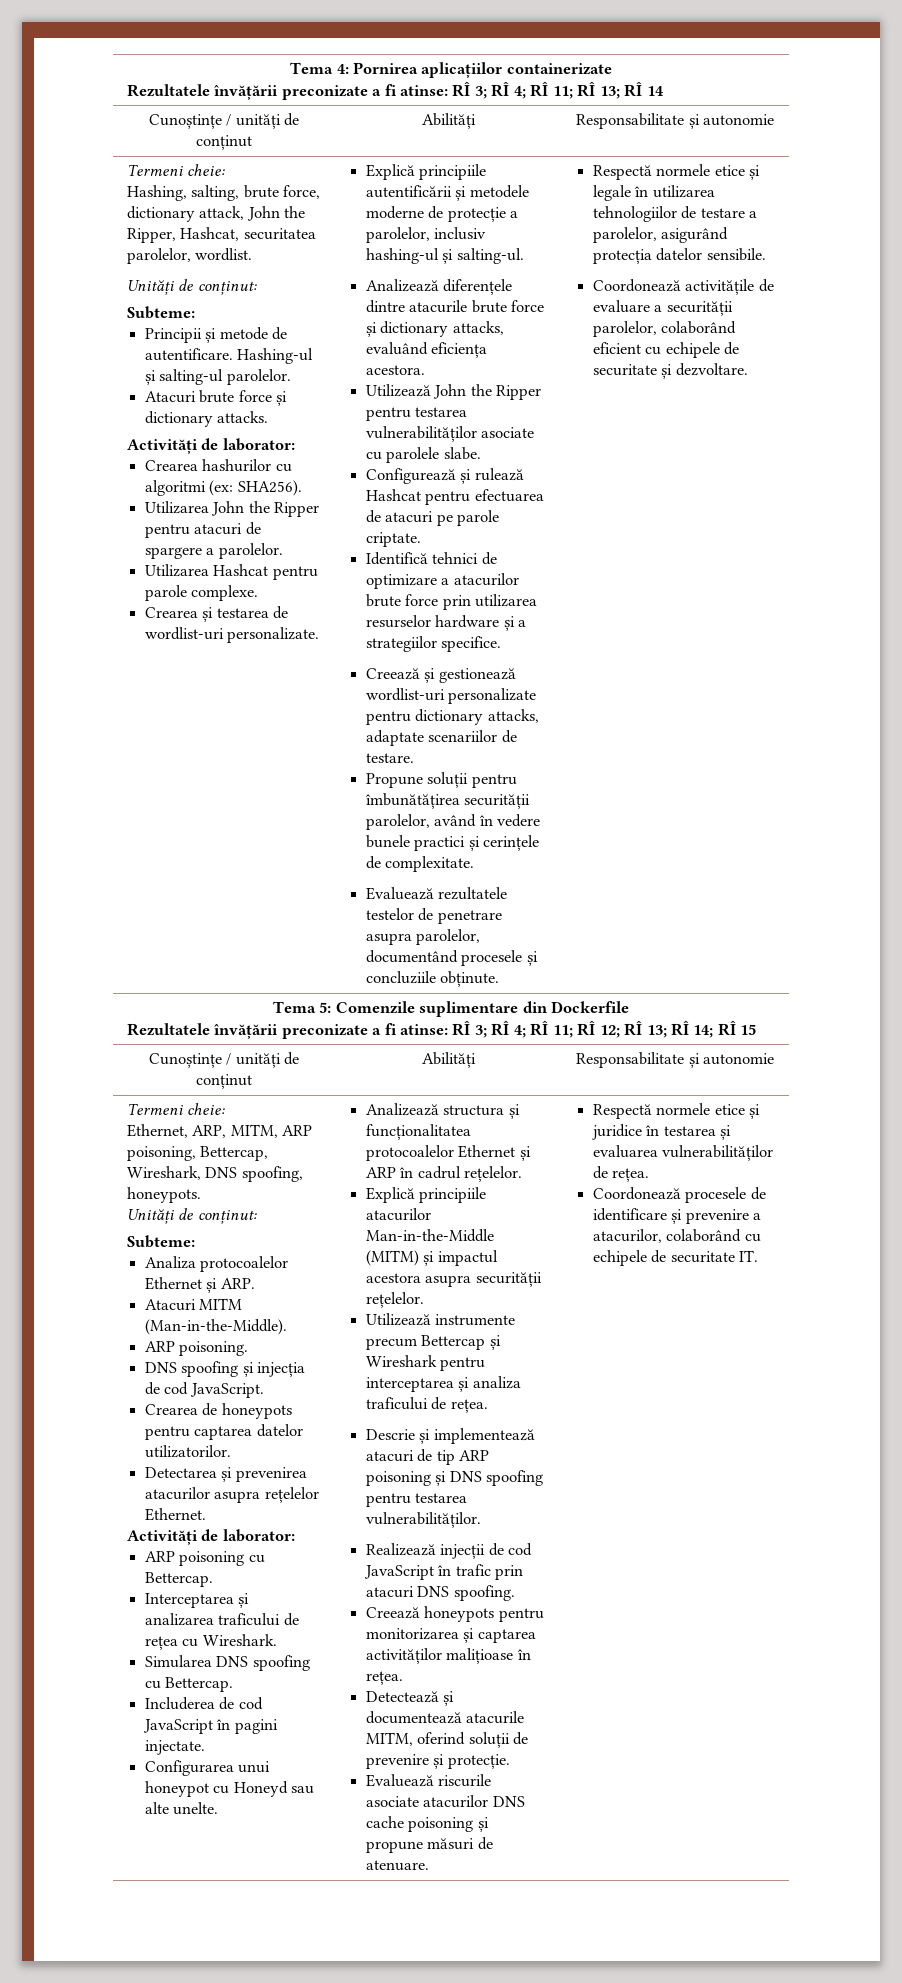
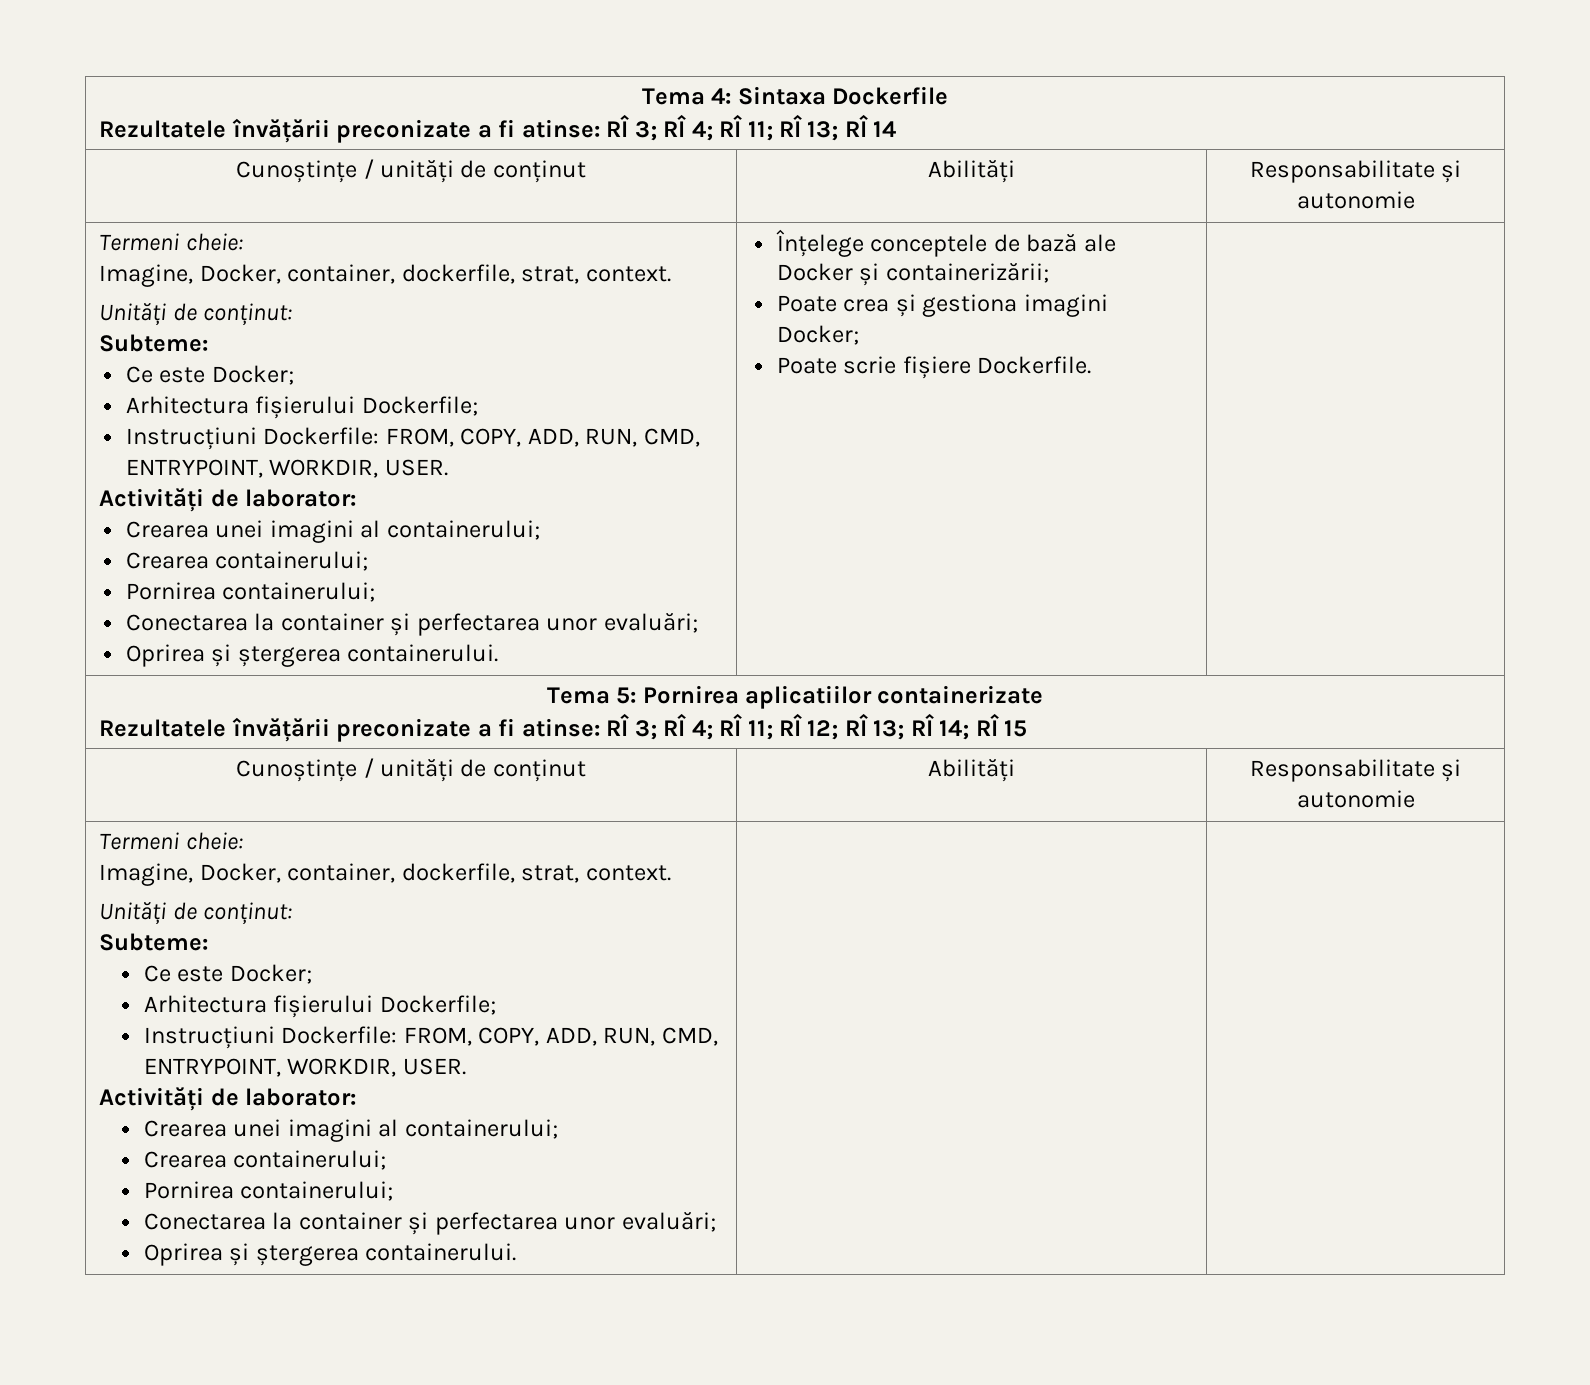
[353,62,612,78] Pornirea aplicațiilor containerizate -> [737,86,949,105] Sintaxa Dockerfile
[126,185,321,201] [126,206,306,222] [126,227,316,243] [126,248,253,264] [126,279,257,295] [126,306,195,319] [144,327,288,343] [144,348,314,364] [144,369,291,385] [144,390,288,406] [144,411,269,427] [126,438,295,454] [144,459,292,472] [144,480,302,496] [144,501,320,517] [144,522,261,538] [144,543,283,559] [144,564,318,580] [144,585,259,601] [144,606,289,622] [144,627,320,643] [365,164,487,180] [365,185,529,201] [365,206,519,222] [365,227,487,243] [365,248,524,264] [365,279,513,295] [365,300,545,313] [365,321,504,337] [365,342,488,358] [365,365,425,375] [365,384,542,400] [365,407,468,421] [365,426,535,442] [365,447,481,463] [365,468,524,484] [365,489,544,505] [365,510,500,526] [365,532,421,547] [365,552,497,565] [365,573,519,589] [365,594,538,610] [365,615,527,631] [365,636,502,652] [365,668,516,683] [365,688,537,704] [365,709,539,725] [365,730,517,746] [365,753,414,763] [365,772,517,788] [364,793,531,809] [365,814,541,830] [365,835,540,851] [365,856,475,872] [365,887,508,900] [365,908,502,924] [365,929,481,945] [365,950,538,966] [365,971,500,987] [592,164,761,180] [592,185,715,201] [592,206,758,222] [592,227,729,243] [592,248,766,264] [592,279,774,295] [592,300,733,316] [592,321,737,337] [592,342,740,358] [592,363,748,379] [272,1001,630,1017] Hashing, salting, brute force, dictionary attack, John the Ripper, Hashcat, securitatea parolelor, wordlist. // Unități de conținut: // Subteme: // Principii și metode de autentificare. Hashing-ul și salting-ul parolelor. // Atacuri brute force și dictionary attacks. // Activități de laborator: // Crearea hashurilor cu algoritmi (ex: SHA256). // Utilizarea John the Ripper pentru atacuri de spargere a parolelor. // Utilizarea Hashcat pentru parole complexe. // Crearea și testarea de wordlist-uri personalizate. | Explică principiile autentificării și metodele moderne de protecție a parolelor, inclusiv hashing-ul și salting-ul. // Analizează diferențele dintre atacurile brute force și dictionary attacks, evaluând eficiența acestora. // Utilizează John the Ripper pentru testarea vulnerabilităților asociate cu parolele slabe. // Configurează și rulează Hashcat pentru efectuarea de atacuri pe parole criptate. // Identifică tehnici de optimizare a atacurilor brute force prin utilizarea resurselor hardware și a strategiilor specifice. // Creează și gestionează wordlist-uri personalizate pentru dictionary attacks, adaptate scenariilor de testare. // Propune soluții pentru îmbunătățirea securității parolelor, având în vedere bunele practici și cerințele de complexitate. // Evaluează rezultatele testelor de penetrare asupra parolelor, documentând procesele și concluziile obținute. | Respectă normele etice și legale în utilizarea tehnologiilor de testare a parolelor, asigurând protecția datelor sensibile. // Coordonează activitățile de evaluare a securității parolelor, colaborând eficient cu echipele de securitate și dezvoltare. // Tema 5: Comenzile suplimentare din Dockerfile -> [99,264,671,287] [99,303,293,326] [99,334,209,352] [125,365,294,385] [125,396,478,419] [125,427,700,450] [125,459,448,478] [99,488,357,512] [125,520,540,543] [125,551,369,571] [125,582,376,602] [125,613,698,636] [125,644,499,667] [775,229,1116,257] [776,263,1049,286] [776,294,1108,317] [776,325,859,345] [776,356,1092,379] [546,685,1044,709] Imagine, Docker, container, dockerfile, strat, context. // Unități de conținut: // Subteme: // Ce este Docker; // Arhitectura fișierului Dockerfile; // Instrucțiuni Dockerfile: FROM, COPY, ADD, RUN, CMD, ENTRYPOINT, WORKDIR, USER. // Activități de laborator: // Crearea unei imagini al containerului; // Crearea containerului; // Pornirea containerului; // Conectarea la container și perfectarea unor evaluări; // Oprirea și ștergerea containerului. | Înțelege conceptele de bază ale Docker și containerizării; // Poate crea și gestiona imagini Docker; // Poate scrie fișiere Dockerfile. | // Tema 5: Pornirea aplicatiilor containerizate
[126,1124,313,1138] [126,1146,269,1161] [126,1166,303,1182] [126,1187,201,1203] [126,1208,257,1224] [126,1235,195,1248] [144,1256,289,1272] [144,1277,255,1293] [144,1298,243,1311] [144,1319,287,1335] [144,1341,249,1356] [144,1361,306,1377] [144,1382,264,1398] [144,1403,292,1419] [144,1424,303,1440] [144,1445,231,1458] [144,1467,307,1482] [144,1487,319,1503] [144,1508,206,1521] [126,1529,295,1545] [144,1551,265,1566] [144,1572,213,1587] [144,1593,250,1608] [144,1613,299,1626] [144,1634,277,1650] [144,1655,310,1671] [144,1677,234,1692] [144,1697,263,1710] [142,1719,278,1734] [144,1740,205,1755] [144,1760,271,1776] [144,1781,315,1797] [144,1802,219,1815] [365,1103,520,1119] [365,1124,471,1140] [365,1145,531,1161] [365,1166,523,1182] [365,1187,487,1203] [365,1208,431,1221] [365,1229,494,1242] [365,1250,498,1266] [365,1272,542,1287] [365,1292,424,1308] [365,1313,516,1326] [365,1335,501,1350] [365,1355,486,1371] [365,1376,521,1392] [365,1397,488,1413] [365,1428,535,1444] [365,1449,490,1465] [365,1470,544,1486] [365,1493,468,1507] [365,1512,481,1528] [365,1543,533,1559] [363,1564,524,1580] [365,1585,515,1601] [365,1606,544,1622] [365,1628,536,1643] [365,1648,531,1664] [365,1671,403,1685] [365,1691,455,1706] [365,1711,525,1724] [365,1732,529,1748] [365,1754,510,1769] [365,1774,492,1787] [365,1795,525,1808] [365,1816,489,1832] [365,1837,493,1853] [365,1860,429,1871] [592,1103,761,1119] [591,1124,732,1140] [592,1145,774,1161] [592,1166,650,1182] [592,1187,766,1203] [592,1208,762,1224] [592,1229,761,1243] [592,1250,759,1266] Ethernet, ARP, MITM, ARP poisoning, Bettercap, Wireshark, DNS spoofing, honeypots. // Unități de conținut: // Subteme: // Analiza protocoalelor Ethernet și ARP. // Atacuri MITM (Man-in-the-Middle). // ARP poisoning. // DNS spoofing și injecția de cod JavaScript. // Crearea de honeypots pentru captarea datelor utilizatorilor. // Detectarea și prevenirea atacurilor asupra rețelelor Ethernet. // Activități de laborator: // ARP poisoning cu Bettercap. // Interceptarea și analizarea traficului de rețea cu Wireshark. // Simularea DNS spoofing cu Bettercap. // Includerea de cod JavaScript în pagini injectate. // Configurarea unui honeypot cu Honeyd sau alte unelte. | Analizează structura și funcționalitatea protocoalelor Ethernet și ARP în cadrul rețelelor. // Explică principiile atacurilor Man-in-the-Middle (MITM) și impactul acestora asupra securității rețelelor. // Utilizează instrumente precum Bettercap și Wireshark pentru interceptarea și analiza traficului de rețea. // Descrie și implementează atacuri de tip ARP poisoning și DNS spoofing pentru testarea vulnerabilităților. // Realizează injecții de cod JavaScript în trafic prin atacuri DNS spoofing. // Creează honeypots pentru monitorizarea și captarea activităților malițioase în rețea. // Detectează și documentează atacurile MITM, oferind soluții de prevenire și protecție. // Evaluează riscurile asociate atacurilor DNS cache poisoning și propune măsuri de atenuare. | Respectă normele etice și juridice în testarea și evaluarea vulnerabilităților de rețea. // Coordonează procesele de identificare și prevenire a atacurilor, colaborând cu echipele de securitate IT. -> [99,863,671,886] [99,902,293,925] [99,933,209,951] [143,964,312,984] [143,995,496,1018] [143,1026,718,1049] [143,1058,466,1077] [99,1087,357,1111] [143,1119,558,1142] [143,1150,387,1170] [143,1181,394,1201] [143,1212,716,1235] [143,1243,517,1266] Imagine, Docker, container, dockerfile, strat, context. // Unități de conținut: // Subteme: // Ce este Docker; // Arhitectura fișierului Dockerfile; // Instrucțiuni Dockerfile: FROM, COPY, ADD, RUN, CMD, ENTRYPOINT, WORKDIR, USER. // Activități de laborator: // Crearea unei imagini al containerului; // Crearea containerului; // Pornirea containerului; // Conectarea la container și perfectarea unor evaluări; // Oprirea și ștergerea containerului. | |

